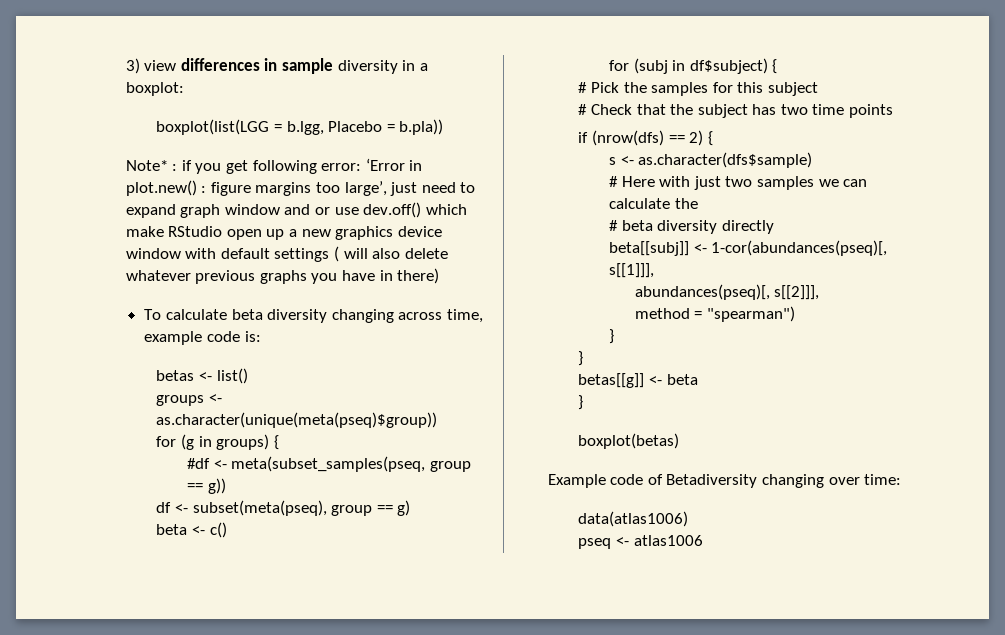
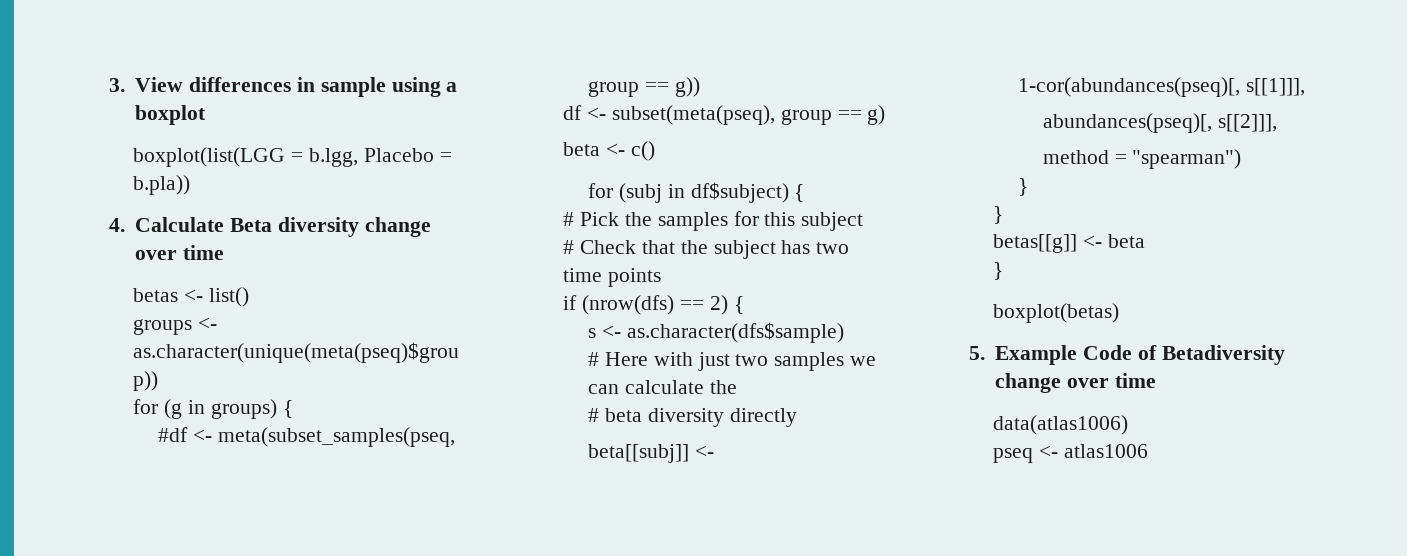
[125,58,177,74] 3) view -> [108,77,184,92] 3. View
[337,60,428,74] [125,82,184,96] diversity in a boxplot: -> [391,77,458,97] [135,105,207,125] using a boxplot
[125,158,423,174] [125,180,476,196] [125,202,467,218] [125,226,442,240] [125,246,448,262] [125,268,440,284] [144,309,483,323] [144,331,261,345] Note* : if you get following error: ‘Error in plot.new() : figure margins too large’, just need to expand graph window and or use dev.off() which make RStudio open up a new graphics device window with default settings ( will also delete whatever previous graphs you have in there) // To calculate beta diversity changing across time, example code is: -> [108,217,431,237] [135,245,225,260] 4. Calculate Beta diversity change over time
[547,474,902,488] Example code of Betadiversity changing over time: -> [968,345,1285,365] [995,373,1157,393] 5. Example Code of Betadiversity change over time

